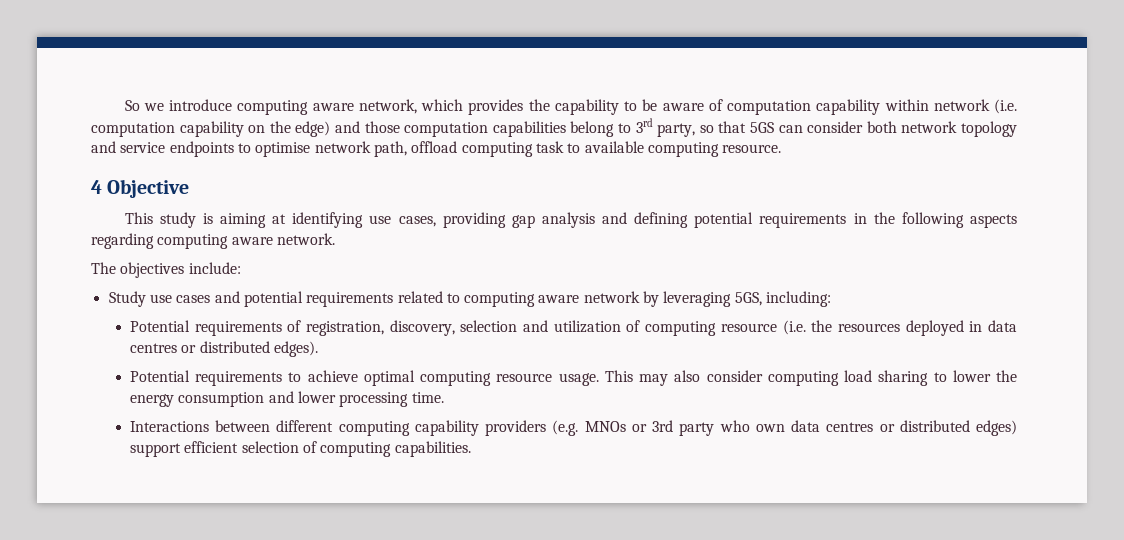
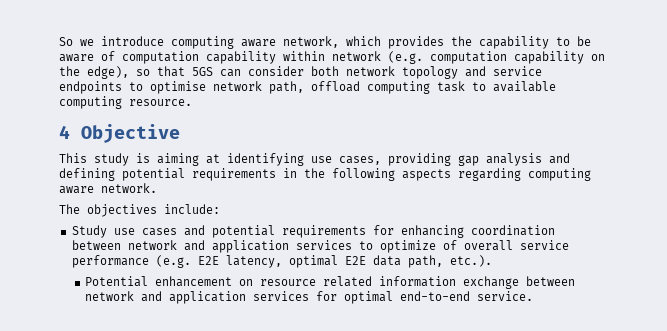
[993,99,1017,114] (i.e. -> [388,51,423,64] (e.g.
[295,118,696,137] edge) and those computation capabilities belong to 3rd party, -> [87,66,129,79] edge),
[397,291,832,307] [129,320,1018,336] [129,341,318,357] [129,370,1017,386] [129,391,444,407] [129,420,1017,436] [129,441,471,457] related to computing aware network by leveraging 5GS, including: // Potential requirements of registration, discovery, selection and utilization of computing resource (i.e. the resources deployed in data centres or distributed edges). // Potential requirements to achieve optimal computing resource usage. This may also consider computing load sharing to lower the energy consumption and lower processing time. // Interactions between different computing capability providers (e.g. MNOs or 3rd party who own data centres or distributed edges) support efficient selection of computing capabilities. -> [372,225,555,238] [71,240,569,253] [71,255,492,268] [85,276,576,289] [85,291,534,304] for enhancing coordination between network and application services to optimize of overall service performance (e.g. E2E latency, optimal E2E data path, etc.). // Potential enhancement on resource related information exchange between network and application services for optimal end-to-end service.

